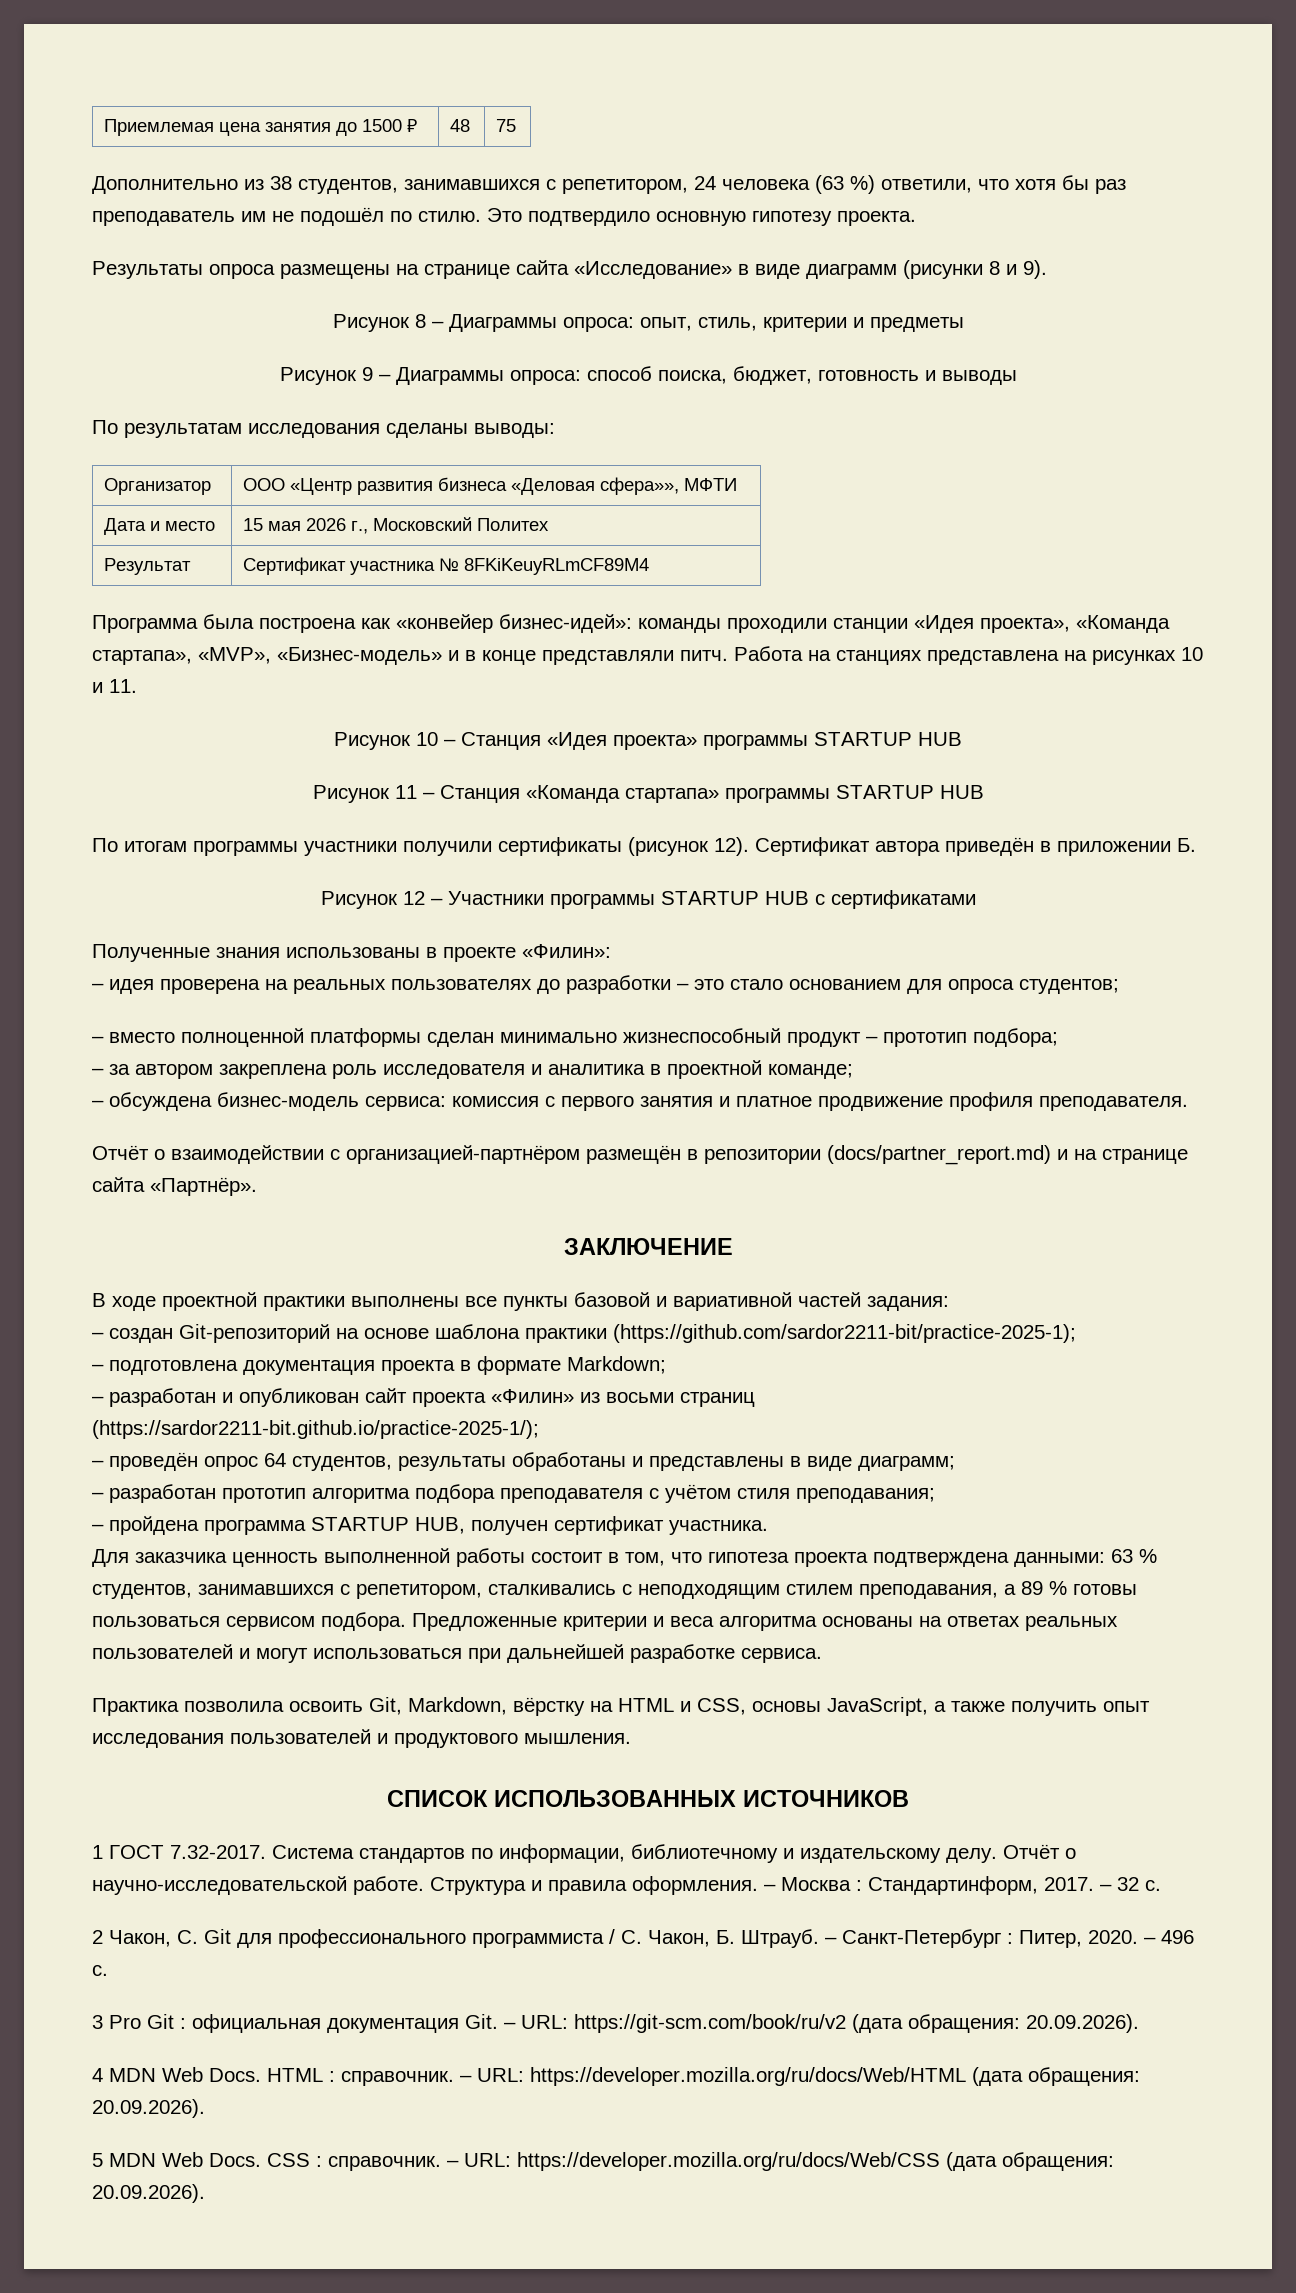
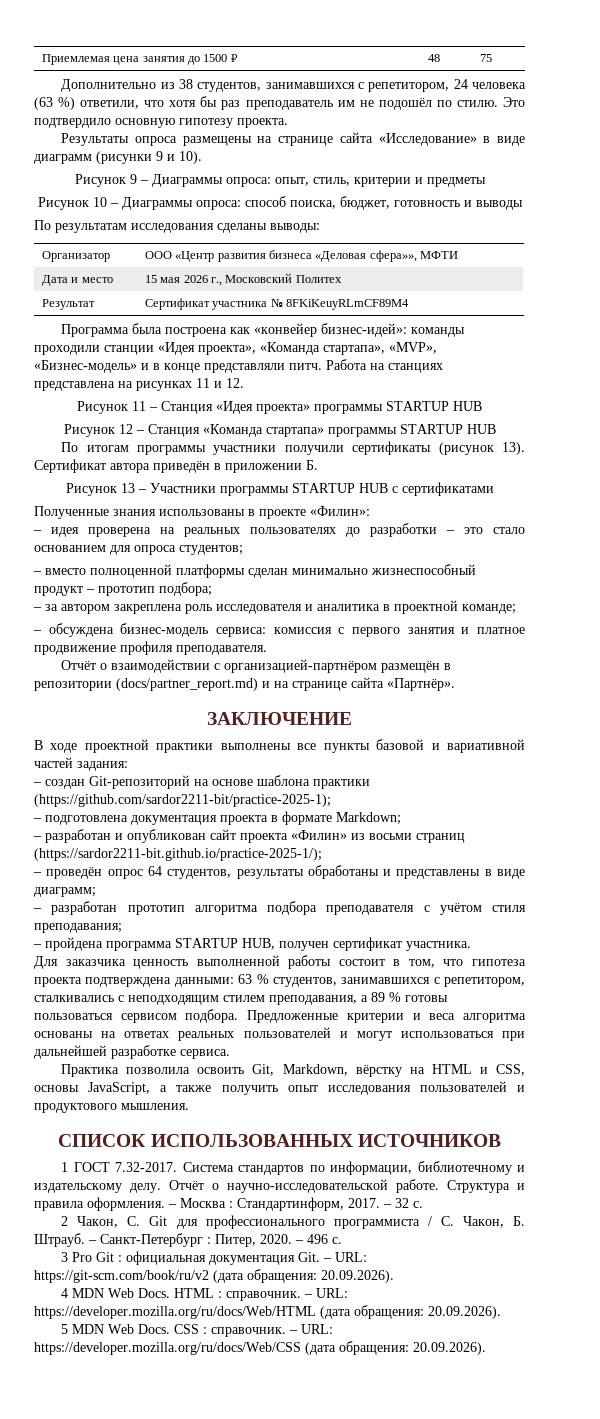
[989,260,1047,279] [332,314,426,332] 8 и 9). // Рисунок 8 -> [156,151,202,164] [74,174,137,187] 9 и 10). // Рисунок 9
[361,367,373,381] 9 -> [92,197,107,207] 10
[1181,647,1203,661] [92,679,137,693] [334,732,438,750] 10 и 11. // Рисунок 10 -> [196,378,244,388] [77,401,146,414] 11 и 12. // Рисунок 11
[394,785,417,799] 11 -> [118,424,133,434] 12
[714,837,749,856] 12). -> [501,442,525,455] 13).
[402,891,425,905] 12 -> [120,483,135,493] 13

